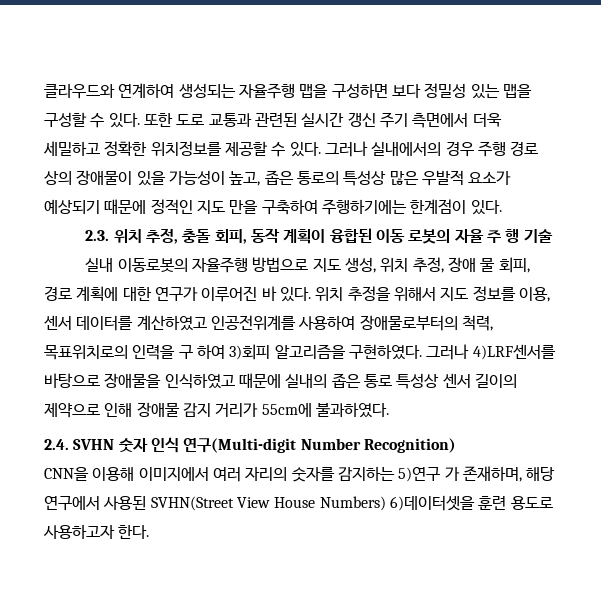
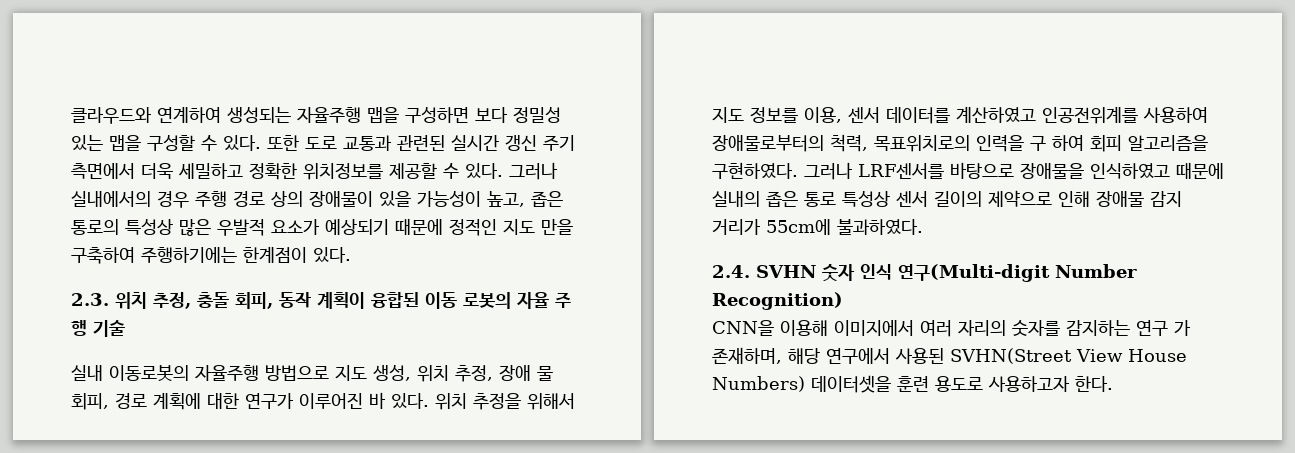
[229,344,271,360] 3)회피 -> [1090,135,1122,152] 회피
[472,344,556,360] 4)LRF센서를 -> [858,163,944,179] LRF센서를
[398,467,441,482] 5)연구 -> [1136,320,1168,336] 연구
[389,495,475,511] 6)데이터셋을 -> [811,375,891,393] 데이터셋을

